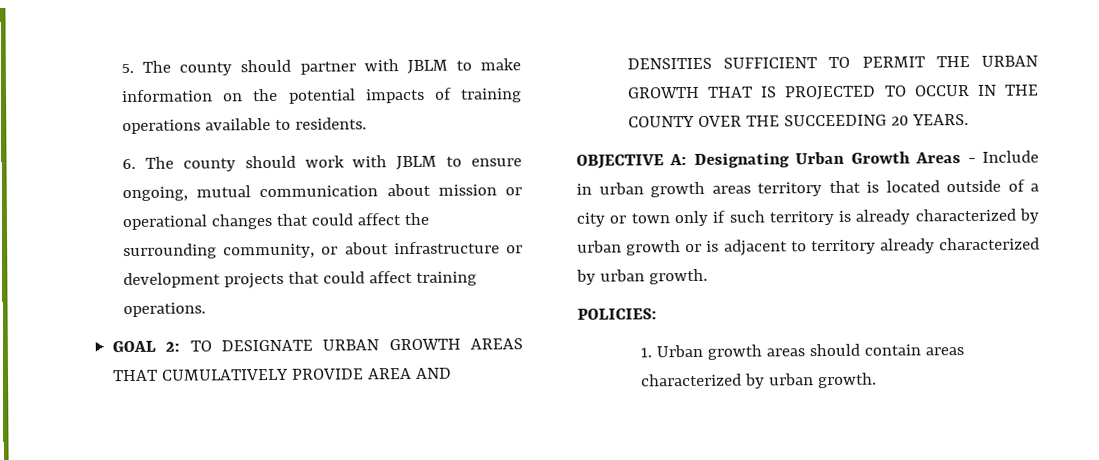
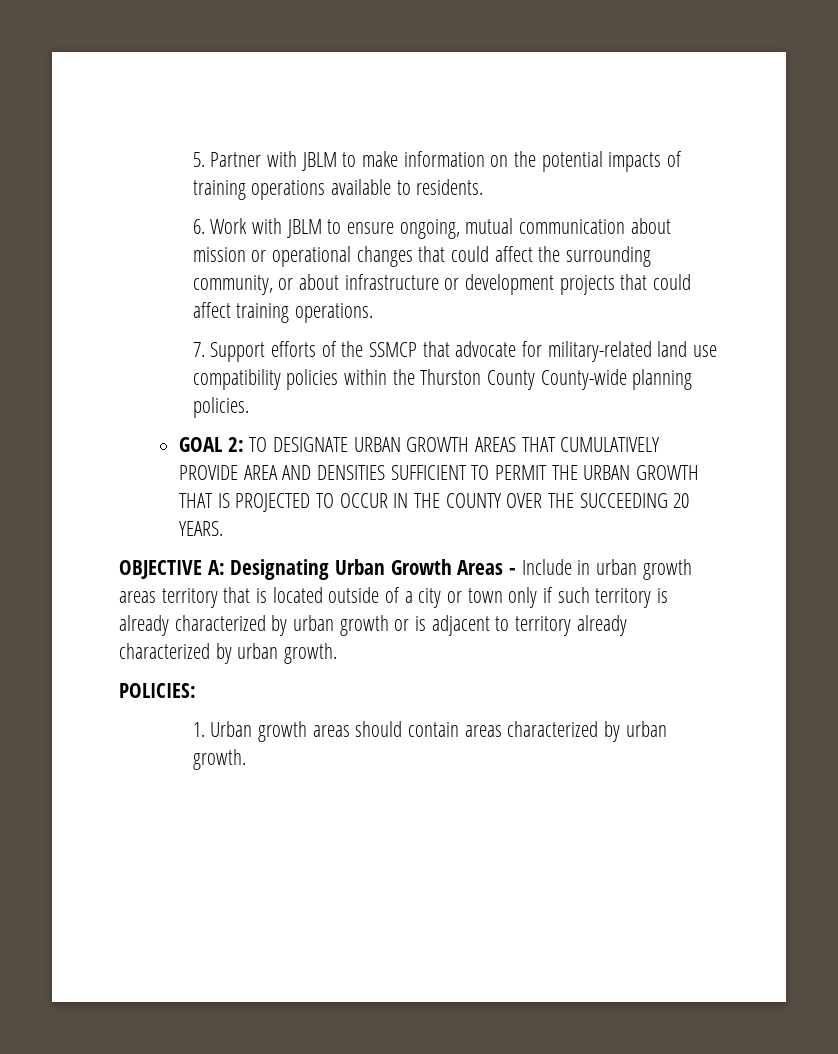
[142,59,356,76] The county should partner -> [210,152,262,167] Partner
[144,155,345,172] The county should work -> [210,218,248,234] Work
(207, 310) none -> [192,341,717,362] [192,369,693,390] [192,397,249,418] // 7. Support efforts of the SSMCP that advocate for military-related land use compatibility policies within the Thurston County County-wide planning policies.

